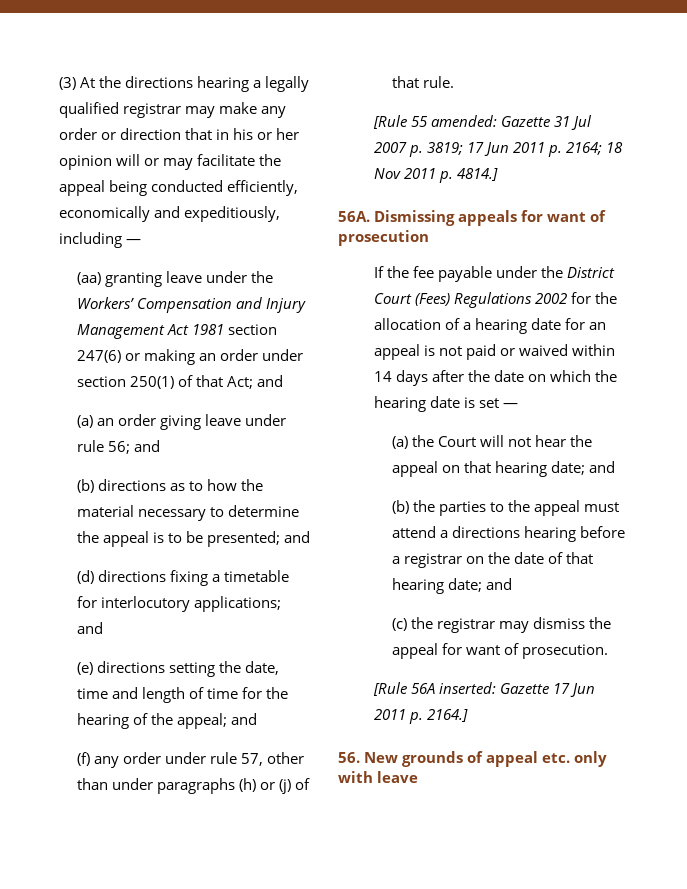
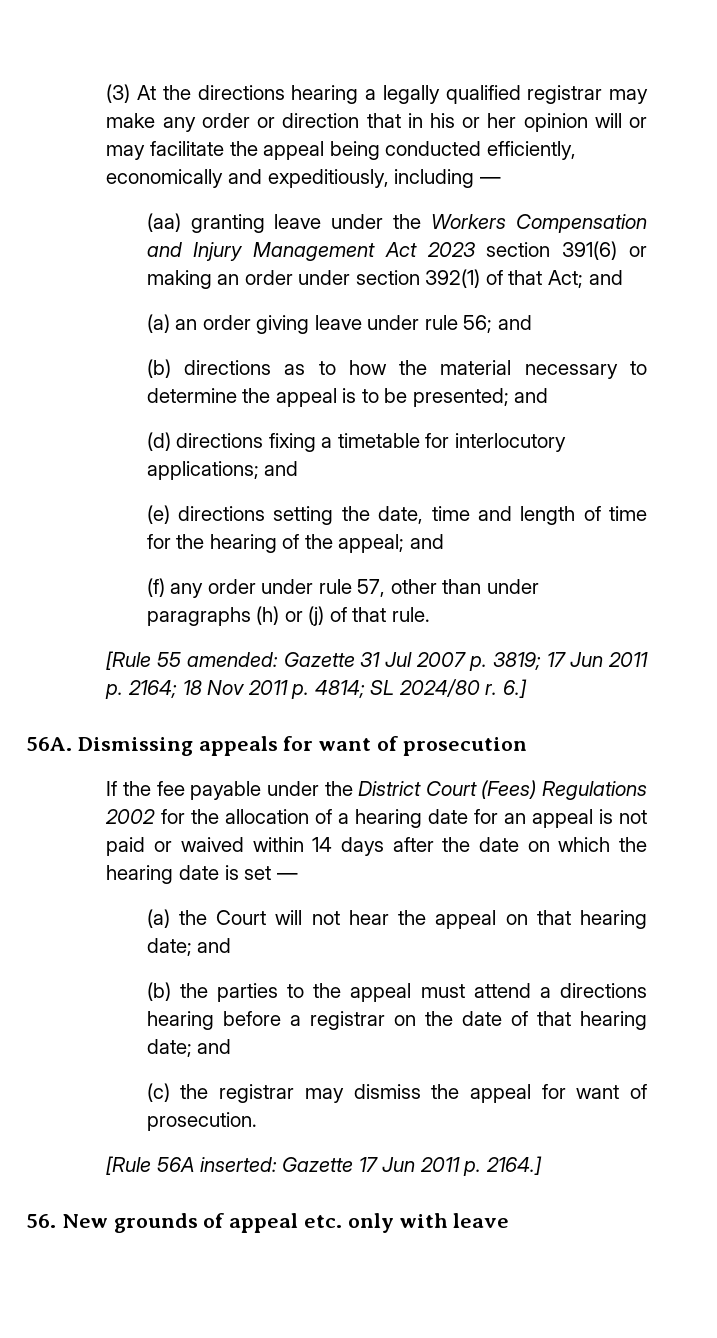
[77,297,135,309] Workers’ -> [431,214,507,229] Workers
[192,324,278,335] [77,350,122,363] 1981 section 247(6) -> [426,241,618,260] 2023 section 391(6)
[130,376,175,389] 250(1) -> [425,269,481,288] 392(1)
[457,168,499,181] 4814.] -> [314,679,527,698] 4814; SL 2024/80 r. 6.]

